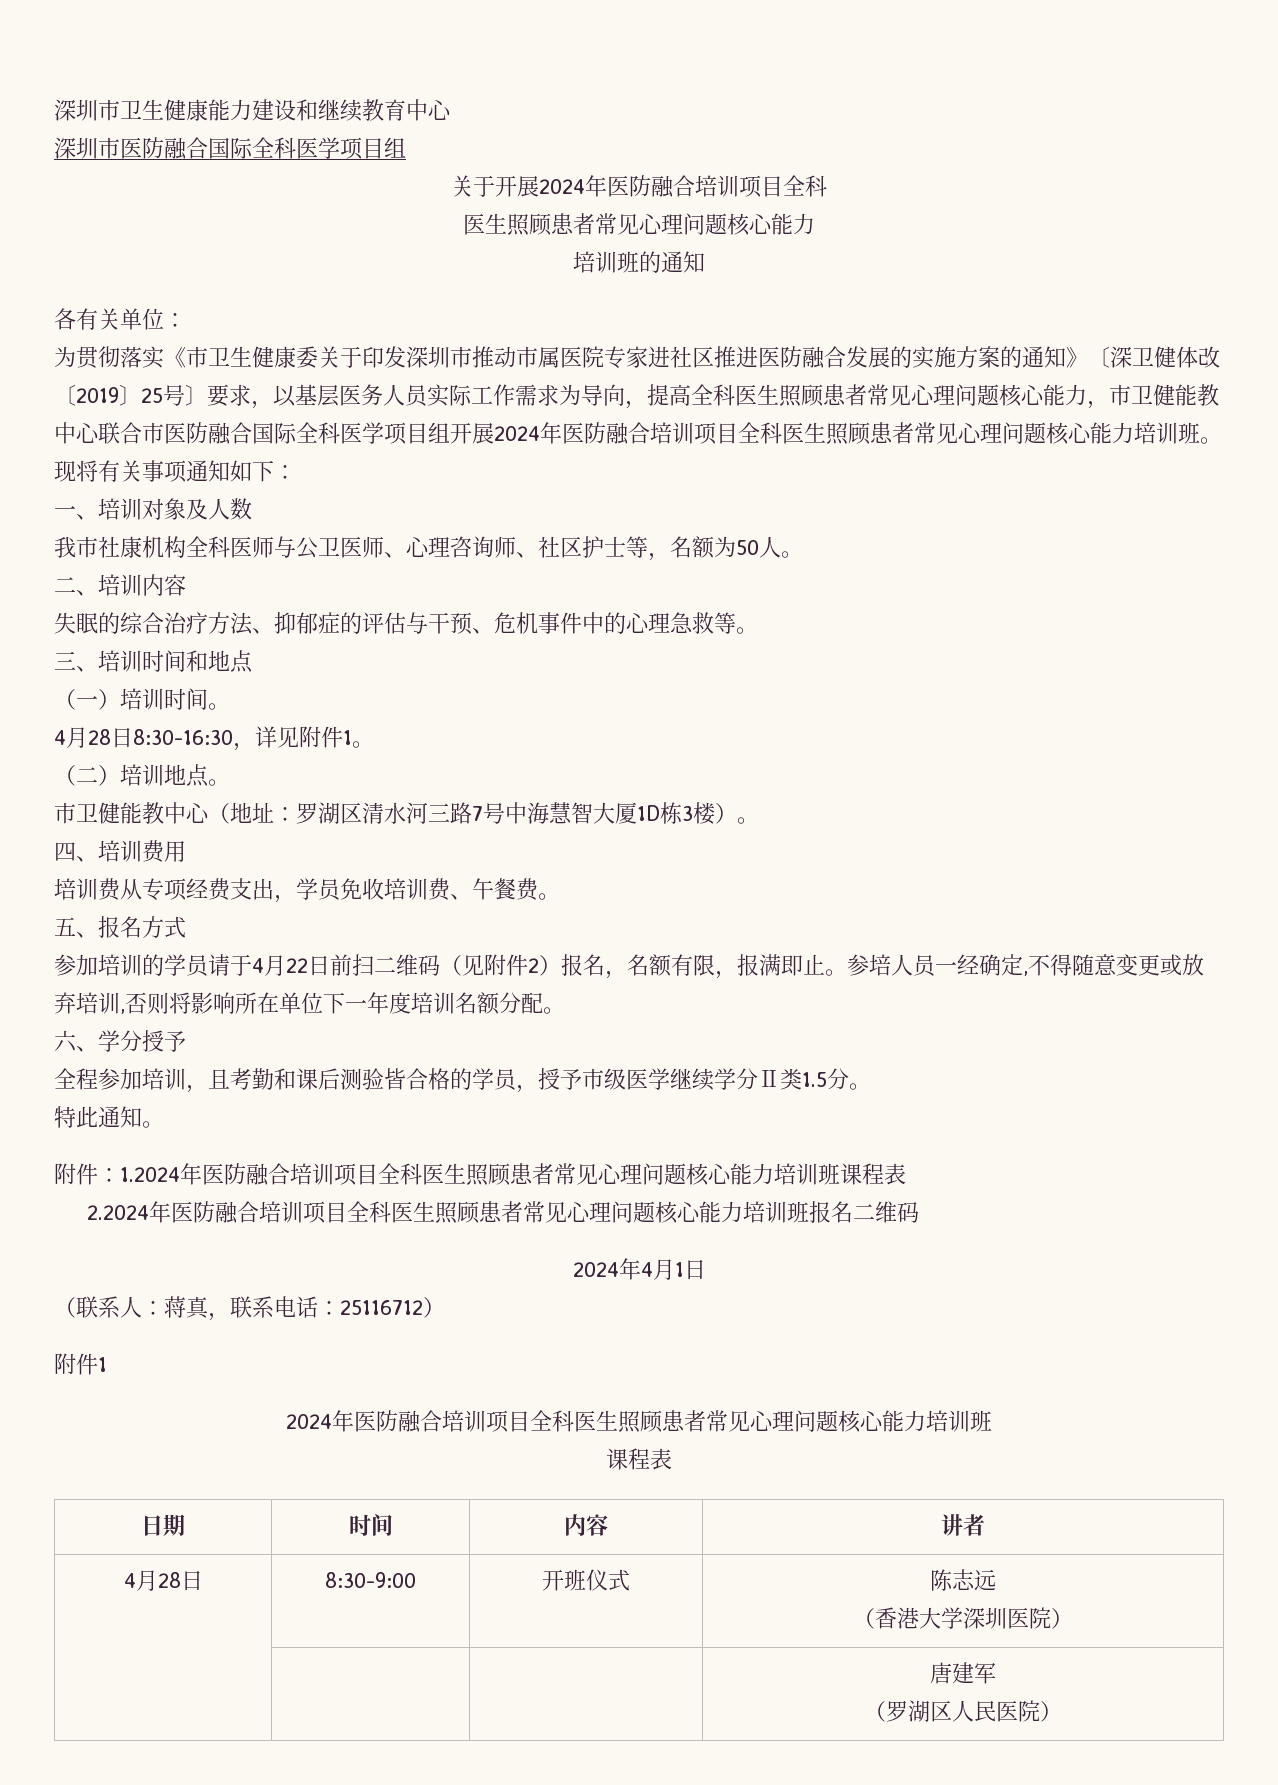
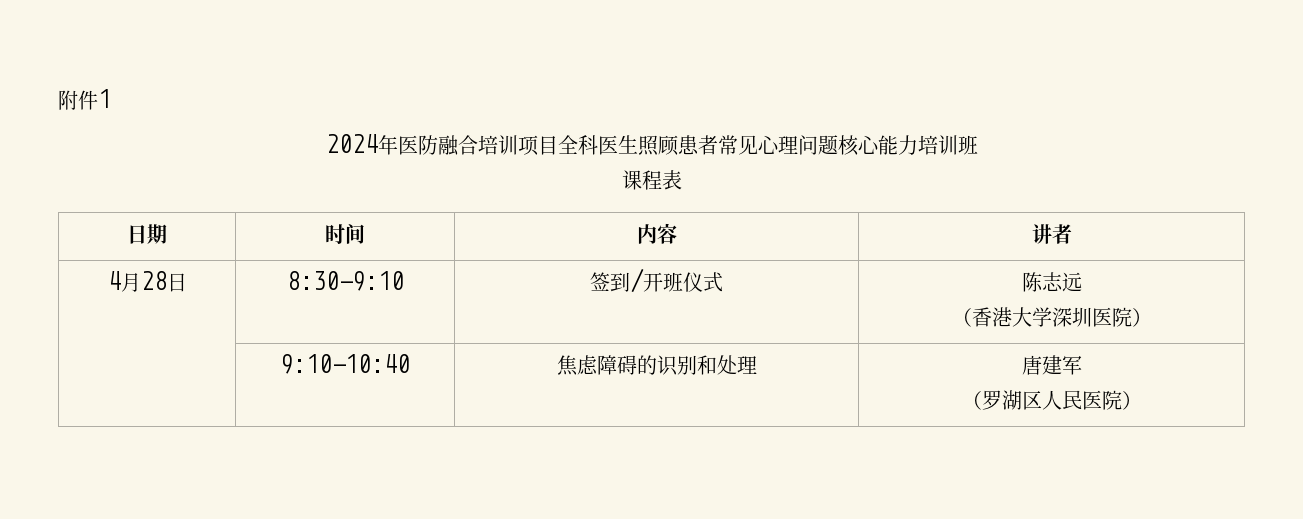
[54,99,452,122] [54,137,406,160] [451,175,827,198] [463,213,815,236] [573,251,705,273] [54,308,186,330] [54,346,1220,369] [54,384,1219,409] [54,422,1222,445] [54,460,296,483] [54,498,252,520] [54,536,803,561] [54,574,186,596] [54,612,758,635] [54,650,253,673] [54,688,230,710] [54,726,374,751] [54,764,230,787] [54,802,759,825] [54,840,186,863] [54,878,560,903] [54,916,186,938] [54,954,1204,979] [54,992,565,1015] [54,1030,186,1052] [54,1068,871,1093] [54,1106,164,1128] [54,1163,906,1186] [87,1201,920,1224] [572,1258,706,1280] [54,1296,445,1321] 深圳市卫生健康能力建设和继续教育中心 // 深圳市医防融合国际全科医学项目组 // 关于开展2024年医防融合培训项目全科 // 医生照顾患者常见心理问题核心能力 // 培训班的通知 // 各有关单位： // 为贯彻落实《市卫生健康委关于印发深圳市推动市属医院专家进社区推进医防融合发展的实施方案的通知》〔深卫健体改〔2019〕25号〕要求，以基层医务人员实际工作需求为导向，提高全科医生照顾患者常见心理问题核心能力，市卫健能教中心联合市医防融合国际全科医学项目组开展2024年医防融合培训项目全科医生照顾患者常见心理问题核心能力培训班。现将有关事项通知如下： // 一、培训对象及人数 // 我市社康机构全科医师与公卫医师、心理咨询师、社区护士等，名额为50人。 // 二、培训内容 // 失眠的综合治疗方法、抑郁症的评估与干预、危机事件中的心理急救等。 // 三、培训时间和地点 // （一）培训时间。 // 4月28日8:30-16:30，详见附件1。 // （二）培训地点。 // 市卫健能教中心（地址：罗湖区清水河三路7号中海慧智大厦1D栋3楼）。 // 四、培训费用 // 培训费从专项经费支出，学员免收培训费、午餐费。 // 五、报名方式 // 参加培训的学员请于4月22日前扫二维码（见附件2）报名，名额有限，报满即止。参培人员一经确定,不得随意变更或放弃培训,否则将影响所在单位下一年度培训名额分配。 // 六、学分授予 // 全程参加培训，且考勤和课后测验皆合格的学员，授予市级医学继续学分Ⅱ类1.5分。 // 特此通知。 // 附件：1.2024年医防融合培训项目全科医生照顾患者常见心理问题核心能力培训班课程表 // 2.2024年医防融合培训项目全科医生照顾患者常见心理问题核心能力培训班报名二维码 // 2024年4月1日 // （联系人：蒋真，联系电话：25116712） // -> (58, 100) none
[324,1572,416,1588] 8:30-9:00 | -> [286,271,404,291] [590,268,644,293] 8:30-9:10 | 签到/
(1073, 1618) | -> [280,354,410,374] [556,355,757,376] 9:10-10:40 | 焦虑障碍的识别和处理

